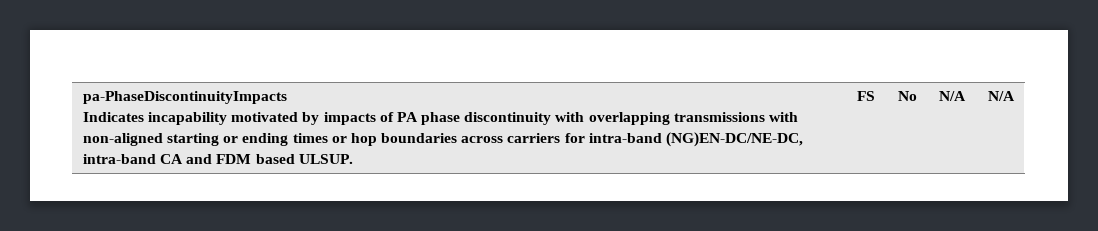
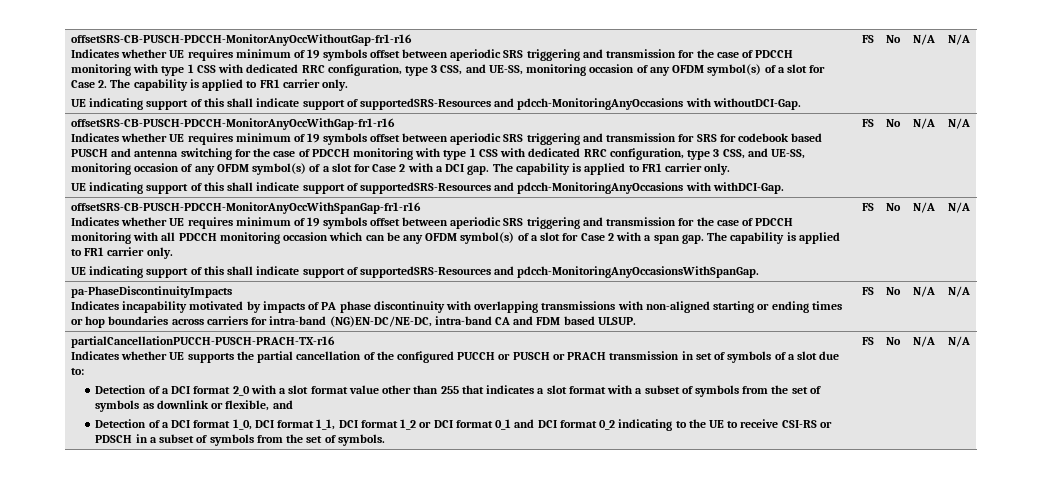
(82, 97) none -> [70,34,412,46] [70,49,794,61] [70,64,826,76] [70,79,348,91] [70,98,801,110] [861,35,874,43] [886,35,901,43] [913,34,935,45] [948,34,970,45] [70,118,395,130] [70,133,823,145] [70,148,806,160] [70,163,731,175] [70,182,784,194] [861,119,874,127] [886,119,901,127] [913,118,935,129] [948,118,970,129] [70,202,421,214] [70,217,794,229] [70,232,840,244] [70,247,173,259] [70,266,760,278] [861,203,874,211] [886,203,901,211] [913,202,935,213] [948,202,970,213] offsetSRS-CB-PUSCH-PDCCH-MonitorAnyOccWithoutGap-fr1-r16 // Indicates whether UE requires minimum of 19 symbols offset between aperiodic SRS triggering and transmission for the case of PDCCH monitoring with type 1 CSS with dedicated RRC configuration, type 3 CSS, and UE-SS, monitoring occasion of any OFDM symbol(s) of a slot for Case 2. The capability is applied to FR1 carrier only. // UE indicating support of this shall indicate support of supportedSRS-Resources and pdcch-MonitoringAnyOccasions with withoutDCI-Gap. | FS | No | N/A | N/A // offsetSRS-CB-PUSCH-PDCCH-MonitorAnyOccWithGap-fr1-r16 // Indicates whether UE requires minimum of 19 symbols offset between aperiodic SRS triggering and transmission for SRS for codebook based PUSCH and antenna switching for the case of PDCCH monitoring with type 1 CSS with dedicated RRC configuration, type 3 CSS, and UE-SS, monitoring occasion of any OFDM symbol(s) of a slot for Case 2 with a DCI gap. The capability is applied to FR1 carrier only. // UE indicating support of this shall indicate support of supportedSRS-Resources and pdcch-MonitoringAnyOccasions with withDCI-Gap. | FS | No | N/A | N/A // offsetSRS-CB-PUSCH-PDCCH-MonitorAnyOccWithSpanGap-fr1-r16 // Indicates whether UE requires minimum of 19 symbols offset between aperiodic SRS triggering and transmission for the case of PDCCH monitoring with all PDCCH monitoring occasion which can be any OFDM symbol(s) of a slot for Case 2 with a span gap. The capability is applied to FR1 carrier only. // UE indicating support of this shall indicate support of supportedSRS-Resources and pdcch-MonitoringAnyOccasionsWithSpanGap. | FS | No | N/A | N/A //
(1015, 96) none -> [70,336,335,348] [70,351,840,363] [70,368,84,375] [95,385,821,397] [95,400,293,412] [95,419,832,431] [95,434,385,446] [861,337,874,345] [886,337,901,345] [913,336,935,347] [948,336,970,347] // partialCancellationPUCCH-PUSCH-PRACH-TX-r16 // Indicates whether UE supports the partial cancellation of the configured PUCCH or PUSCH or PRACH transmission in set of symbols of a slot due to: // Detection of a DCI format 2_0 with a slot format value other than 255 that indicates a slot format with a subset of symbols from the set of symbols as downlink or flexible, and // Detection of a DCI format 1_0, DCI format 1_1, DCI format 1_2 or DCI format 0_1 and DCI format 0_2 indicating to the UE to receive CSI-RS or PDSCH in a subset of symbols from the set of symbols. | FS | No | N/A | N/A

